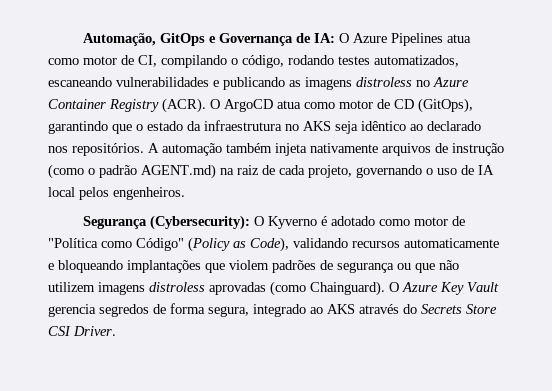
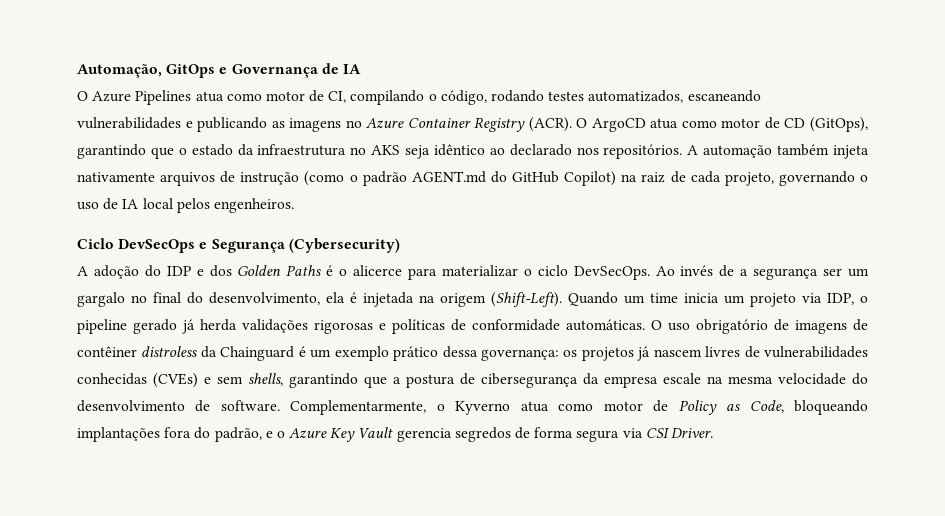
[313,33,335,43] IA: -> [342,64,361,74] IA //
[356,77,412,87] distroless -> (342, 125) none
[141,164,216,179] AGENT.md) -> [411,171,617,186] AGENT.md do GitHub Copilot)
[82,215,465,230] [48,237,499,252] [48,260,459,273] [48,281,399,296] Segurança (Cybersecurity): O Kyverno é adotado como motor de "Política como Código" (Policy as Code), validando recursos automaticamente e bloqueando implantações que violem padrões de segurança ou que não utilizem imagens distroless aprovadas (como Chainguard). O -> [77,238,400,253] [77,265,869,280] [77,292,868,307] [77,319,868,334] [77,346,868,361] [77,373,868,388] [77,400,868,415] [77,427,285,442] Ciclo DevSecOps e Segurança (Cybersecurity) // A adoção do IDP e dos Golden Paths é o alicerce para materializar o ciclo DevSecOps. Ao invés de a segurança ser um gargalo no final do desenvolvimento, ela é injetada na origem (Shift-Left). Quando um time inicia um projeto via IDP, o pipeline gerado já herda validações rigorosas e políticas de conformidade automáticas. O uso obrigatório de imagens de contêiner distroless da Chainguard é um exemplo prático dessa governança: os projetos já nascem livres de vulnerabilidades conhecidas (CVEs) e sem shells, garantindo que a postura de cibersegurança da empresa escale na mesma velocidade do desenvolvimento de software. Complementarmente, o Kyverno atua como motor de Policy as Code, bloqueando implantações fora do padrão, e o
[208,304,497,317] segura, integrado ao AKS através do Secrets Store -> [576,428,643,442] segura via

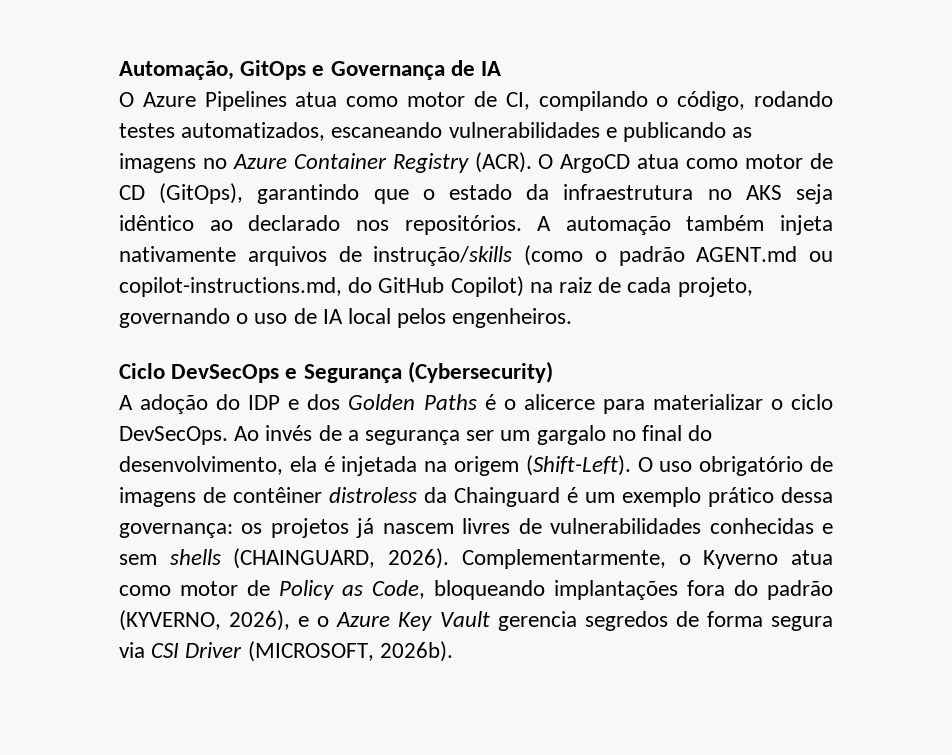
[240,172,300,185] instrução -> [373,246,513,266] instrução/skills
(486, 177) none -> [809,251,833,262] [119,277,342,297] ou copilot-instructions.md,
[568,292,868,307] [77,319,645,334] Quando um time inicia um projeto via IDP, o pipeline gerado já herda validações rigorosas e políticas de conformidade automáticas. -> (631, 465) none
[153,373,198,388] (CVEs) -> (814, 526) none
[248,373,868,388] [77,400,280,412] shells, garantindo que a postura de cibersegurança da empresa escale na mesma velocidade do desenvolvimento de software. -> [169,548,450,569] shells (CHAINGUARD, 2026).
[214,427,262,442] padrão, -> [767,580,833,600] [119,610,291,631] padrão (KYVERNO, 2026),
[670,428,713,438] Driver. -> [185,641,453,662] Driver (MICROSOFT, 2026b).

